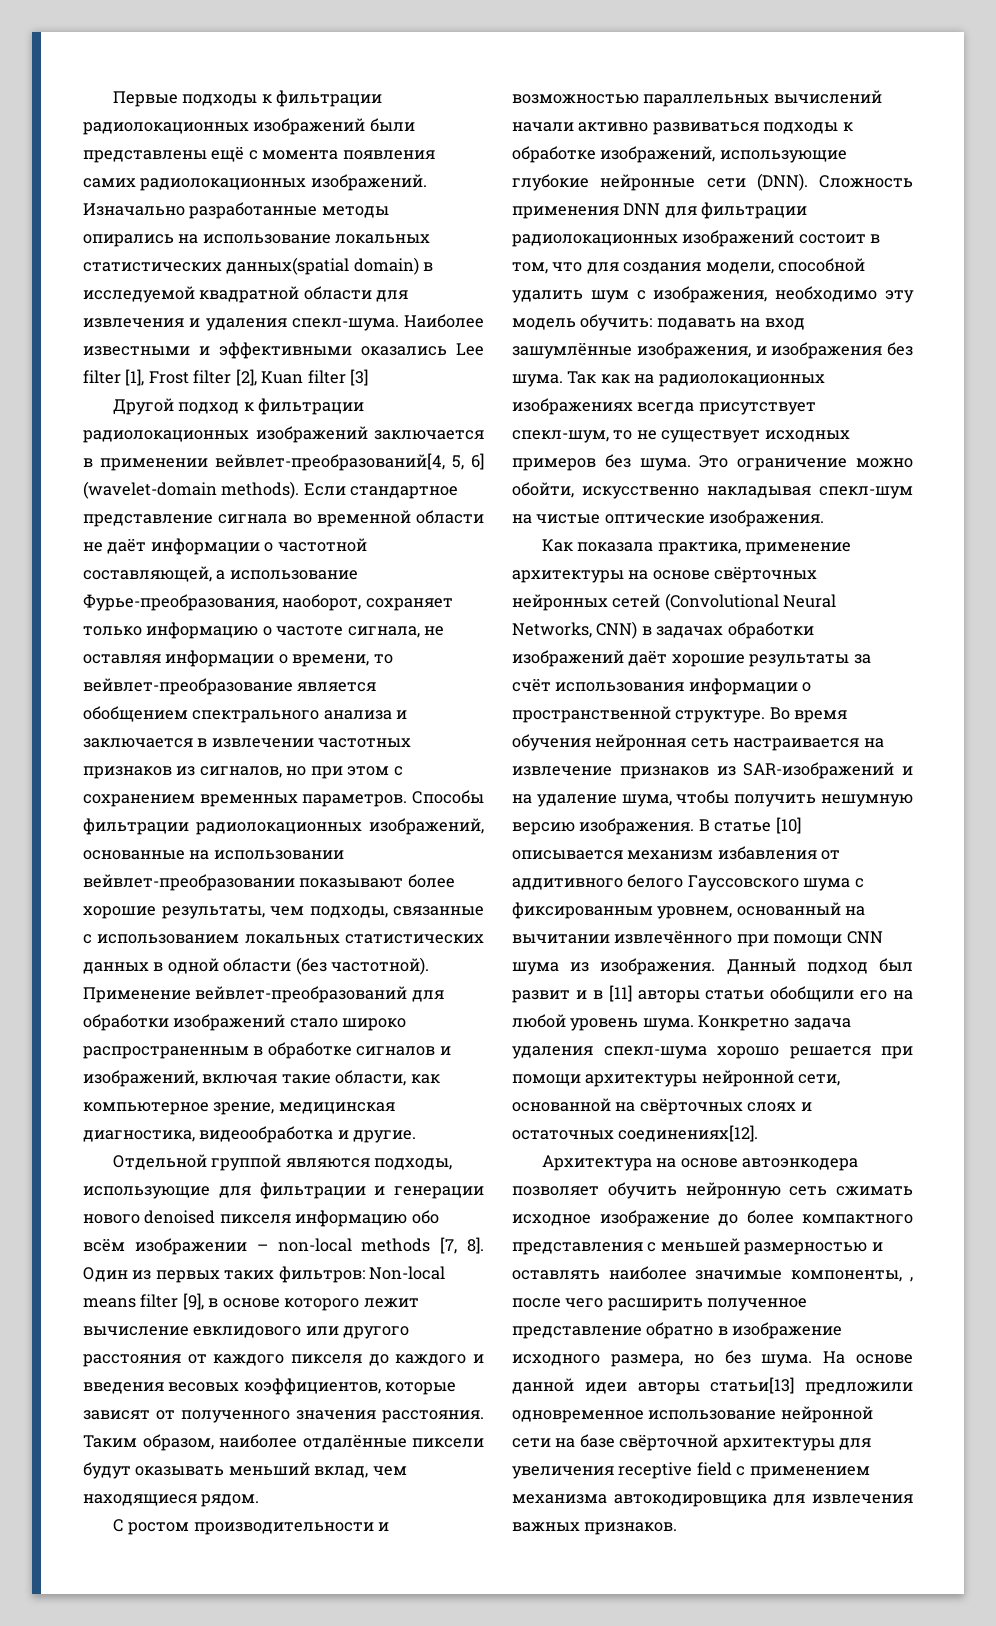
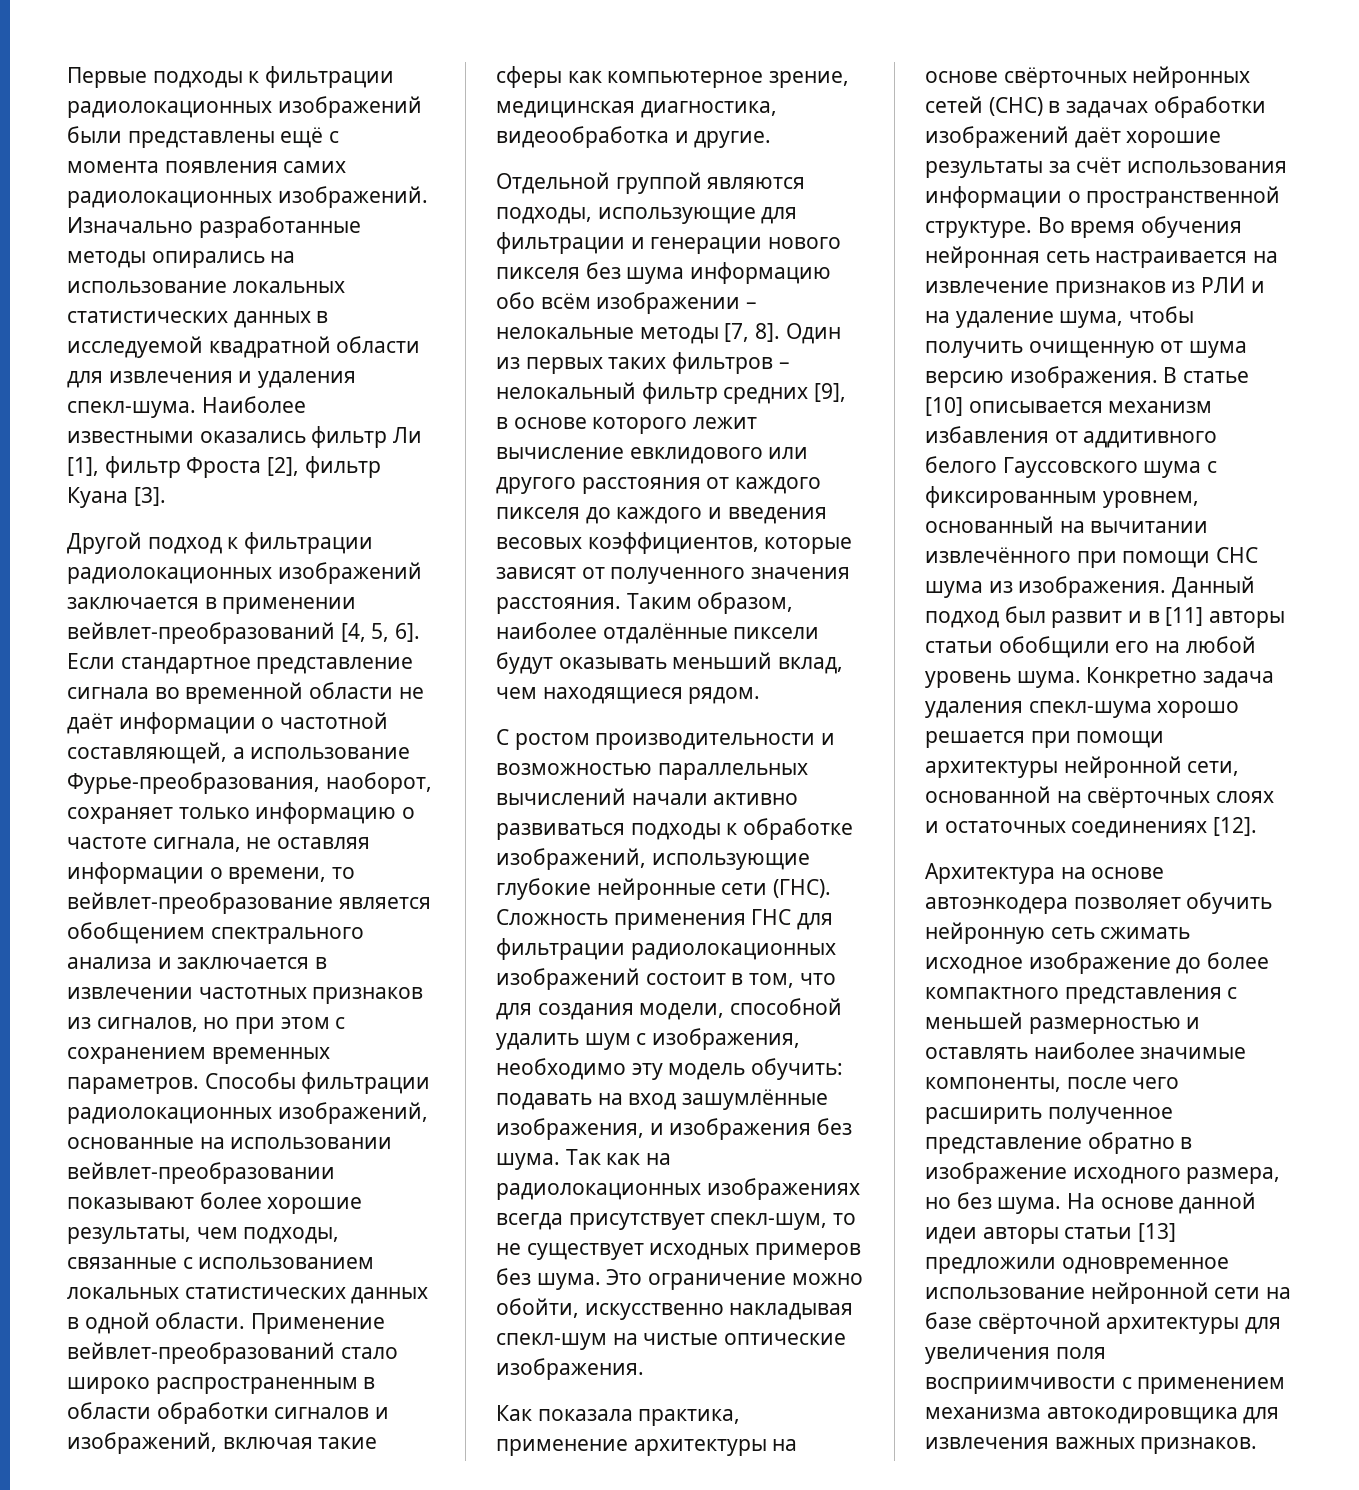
[226,257,419,275] данных(spatial domain) -> [233,311,311,328] данных
[199,342,484,359] [83,369,369,386] и эффективными оказались Lee filter [1], Frost filter [2], Kuan filter [3] -> [199,426,423,448] [67,456,381,478] [67,487,166,508] оказались фильтр Ли [1], фильтр Фроста [2], фильтр Куана [3].
[215,453,484,471] [83,481,300,499] вейвлет-преобразований[4, 5, 6] (wavelet-domain methods). -> [67,622,421,644] вейвлет-преобразований [4, 5, 6].
[223,957,430,975] [83,986,444,1003] [83,1014,286,1031] области (без частотной). Применение вейвлет-преобразований для обработки изображений -> [155,1312,386,1334] [67,1342,335,1364] области. Применение вейвлет-преобразований
[267,1042,352,1059] обработке -> [67,1402,269,1424] области обработки
[335,1070,407,1086] области, -> [496,66,562,88] сферы
[144,1210,291,1224] denoised пикселя -> [496,262,685,284] пикселя без шума
[277,1238,431,1252] non-local methods -> [496,327,719,344] нелокальные методы
[278,1266,446,1283] [83,1294,179,1308] фильтров: Non-local means filter -> [672,352,790,374] [496,382,809,404] фильтров – нелокальный фильтр средних
[756,173,808,191] (DNN). -> [773,879,832,898] (ГНС).
[623,203,661,215] DNN -> [751,909,792,925] ГНС
[664,593,837,611] [512,621,638,639] (Convolutional Neural Networks, CNN) -> [988,97,1043,116] (СНС)
[743,762,895,779] SAR-изображений -> [1201,277,1246,293] РЛИ
[821,794,913,807] нешумную -> [1028,341,1248,358] очищенную от шума
[846,931,883,944] CNN -> [1216,547,1259,563] СНС
[618,1125,759,1142] соединениях[12]. -> [1071,817,1258,838] соединениях [12].
[910,1277,913,1282] , -> (1061, 1084) none
[710,1377,795,1394] статьи[13] -> [1064,1223,1177,1242] статьи [13]
[618,1462,732,1479] receptive field -> [1055,1347,1106,1359] [925,1377,1116,1394] поля восприимчивости

